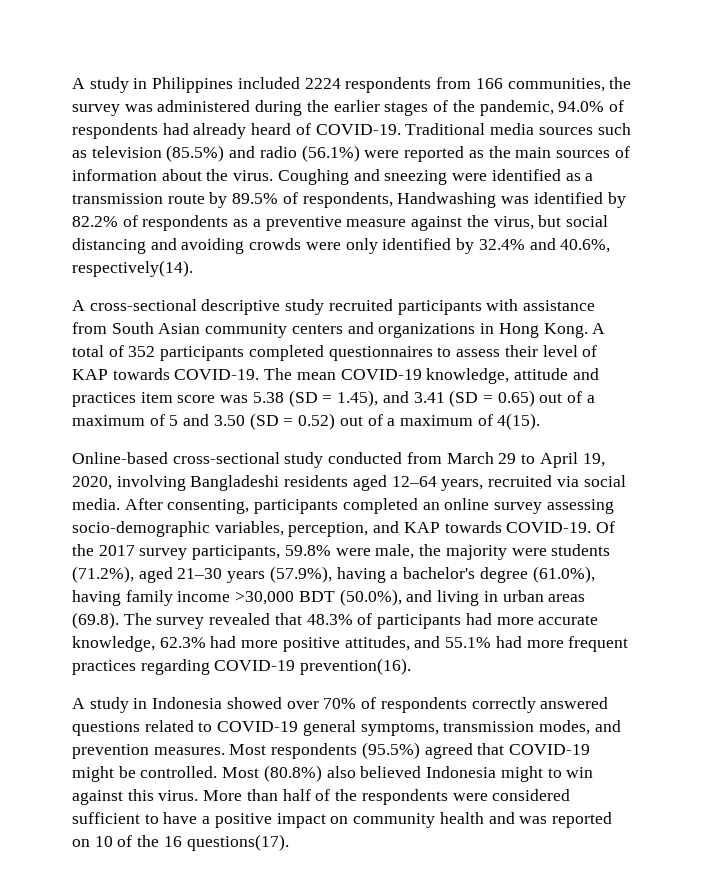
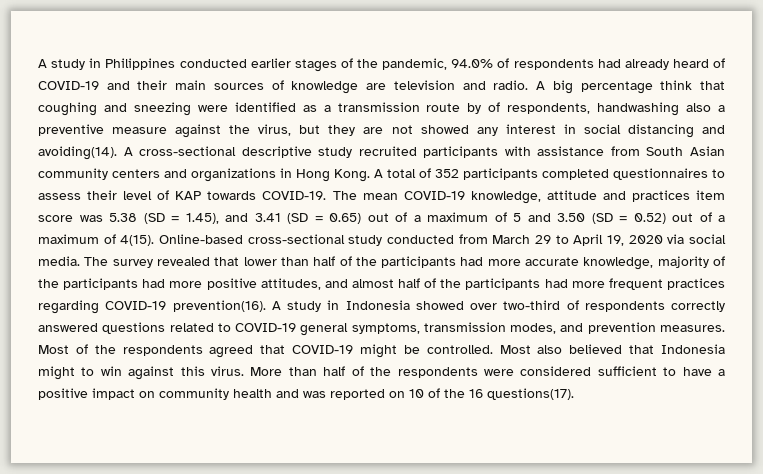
[237,77,632,93] [72,100,329,116] included 2224 respondents from 166 communities, the survey was administered during the -> [179,59,247,68] conducted
[315,123,631,135] [72,145,630,162] [72,169,349,185] COVID-19. Traditional media sources such as television (85.5%) and radio (56.1%) were reported as the main sources of information about the virus. Coughing -> [38,80,726,94] [38,102,97,116] COVID-19 and their main sources of knowledge are television and radio. A big percentage think that coughing
[232,193,279,204] 89.5% -> (482, 108) none
[397,192,626,208] [72,215,249,231] Handwashing was identified by 82.2% of respondents as -> [597,102,712,116] handwashing also
[565,215,608,227] [72,238,611,254] [72,260,193,277] social distancing and avoiding crowds were only identified by 32.4% and 40.6%, respectively(14). // -> [328,124,726,138] [38,146,117,160] they are not showed any interest in social distancing and avoiding(14).
(541, 421) // -> (155, 240) none
[72,475,626,491] [72,498,614,514] [72,521,616,537] [72,544,611,560] [72,566,595,583] [72,589,586,606] [72,612,373,629] 2020, involving Bangladeshi residents aged 12–64 years, recruited via social media. After consenting, participants completed an online survey assessing socio-demographic variables, perception, and KAP towards COVID-19. Of the 2017 survey participants, 59.8% were male, the majority were students (71.2%), aged 21–30 years (57.9%), having a bachelor's degree (61.0%), having family income >30,000 BDT (50.0%), and living in urban areas (69.8). The survey revealed that 48.3% of -> [628,234,726,244] [38,256,377,268] 2020 via social media. The survey revealed that lower than half of the
[159,637,206,648] 62.3% -> [657,256,725,268] [38,278,139,290] majority of the participants
[445,637,492,648] 55.1% -> [351,278,541,290] almost half of the participants
(412, 666) // -> (266, 306) none
[323,698,357,709] 70% -> [503,300,561,310] two-third
[271,742,420,759] respondents (95.5%) -> [75,344,203,356] of the respondents
[263,765,322,782] (80.8%) -> (531, 349) none
(422, 772) none -> [629,345,655,354] that

